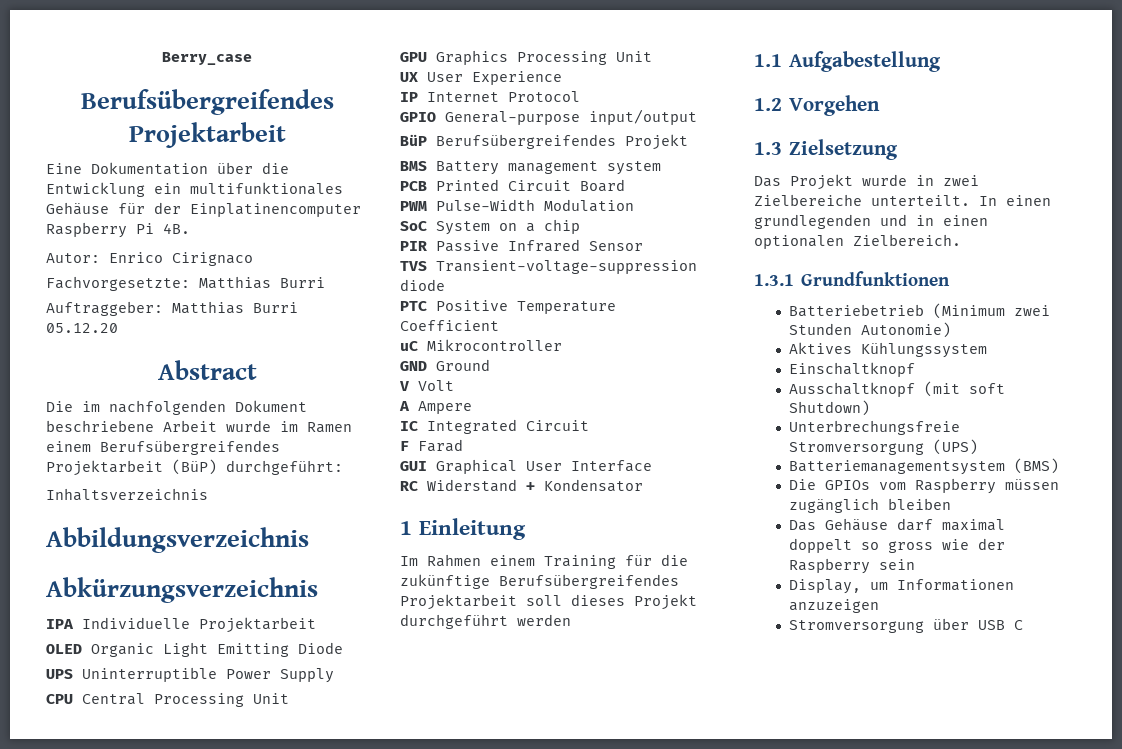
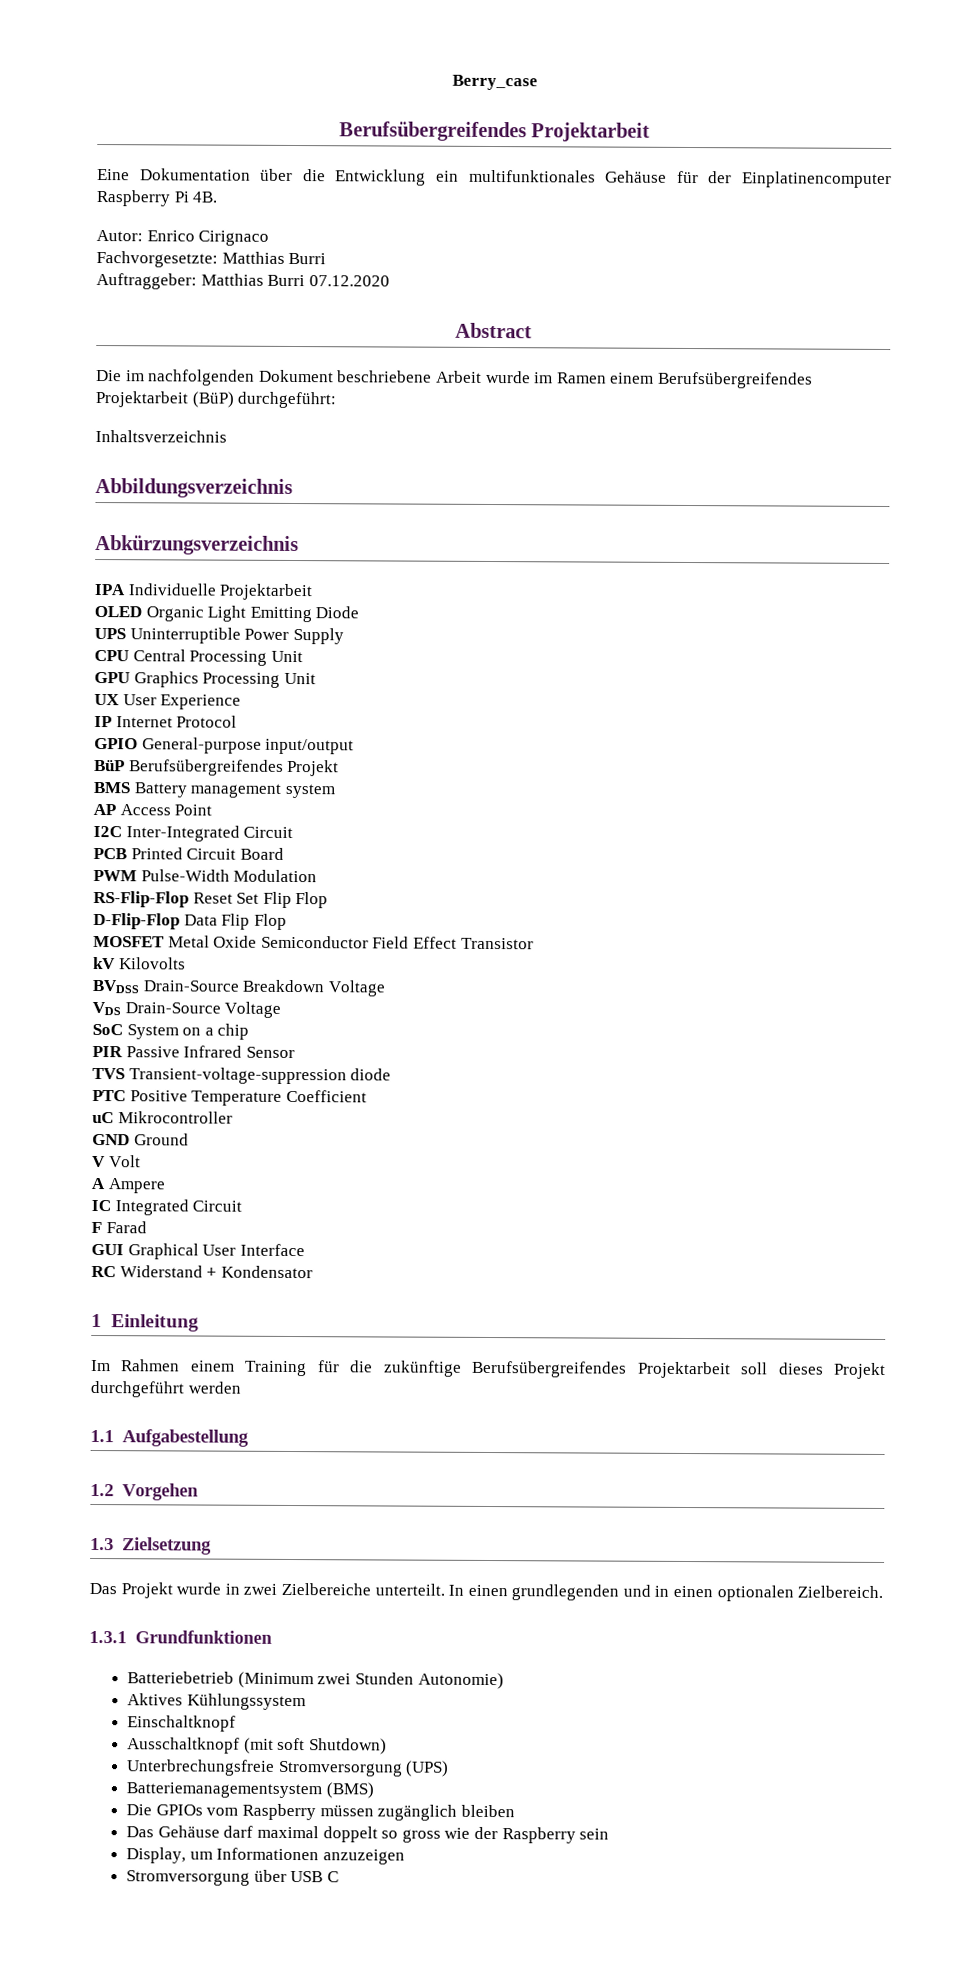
[46,323,118,333] 05.12.20 -> [308,275,390,287] 07.12.2020
(661, 168) none -> [93,803,213,816] [93,825,294,842] // AP Access Point // I2C Inter-Integrated Circuit
(634, 205) none -> [93,890,329,909] [93,912,287,930] [93,935,534,950] [93,956,186,970] [92,979,385,997] [92,1001,282,1018] // RS-Flip-Flop Reset Set Flip Flop // D-Flip-Flop Data Flip Flop // MOSFET Metal Oxide Semiconductor Field Effect Transistor // kV Kilovolts // BVDSS Drain-Source Breakdown Voltage // VDS Drain-Source Voltage

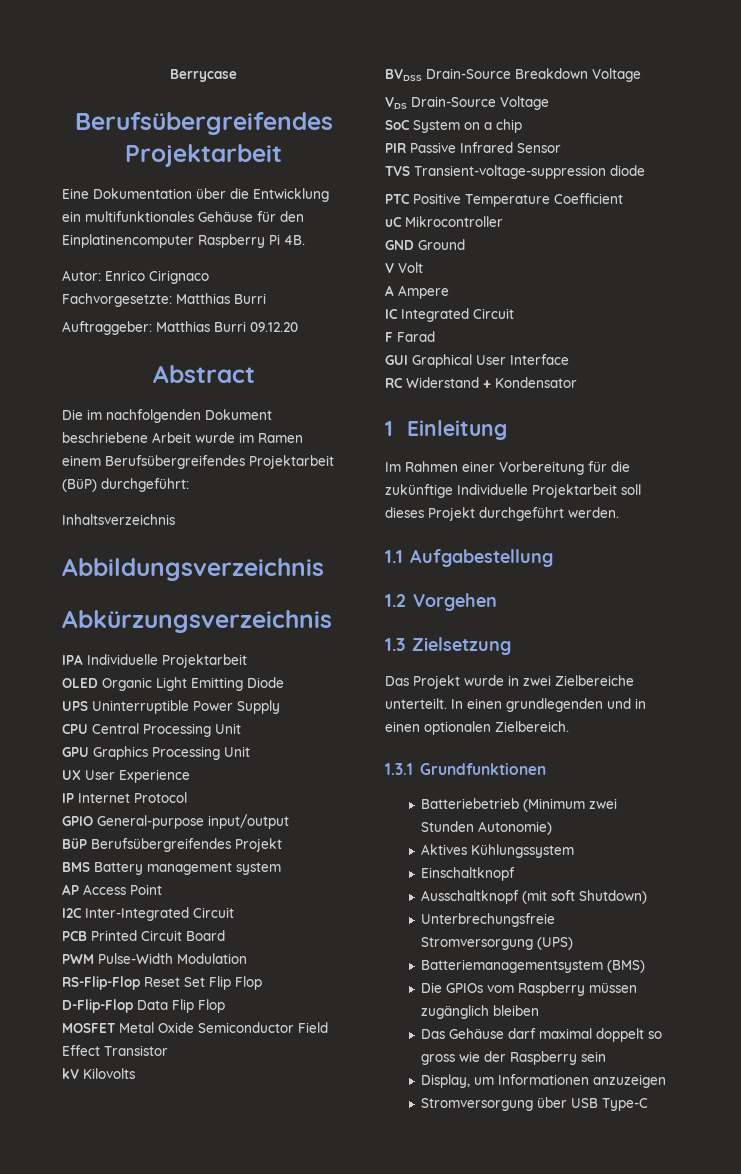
[451,74,538,91] Berry_case -> [170,69,237,82] Berrycase
[708,171,733,184] der -> [280,211,304,222] den
[308,275,390,287] 07.12.2020 -> [250,322,298,332] 09.12.20
[190,1360,308,1377] einem Training -> [462,461,584,475] einer Vorbereitung
[471,1360,628,1378] Berufsübergreifendes -> [457,484,528,495] Individuelle
[187,1381,241,1394] werden -> [568,507,619,518] werden.
[327,1871,340,1883] C -> [602,1098,649,1111] Type-C

